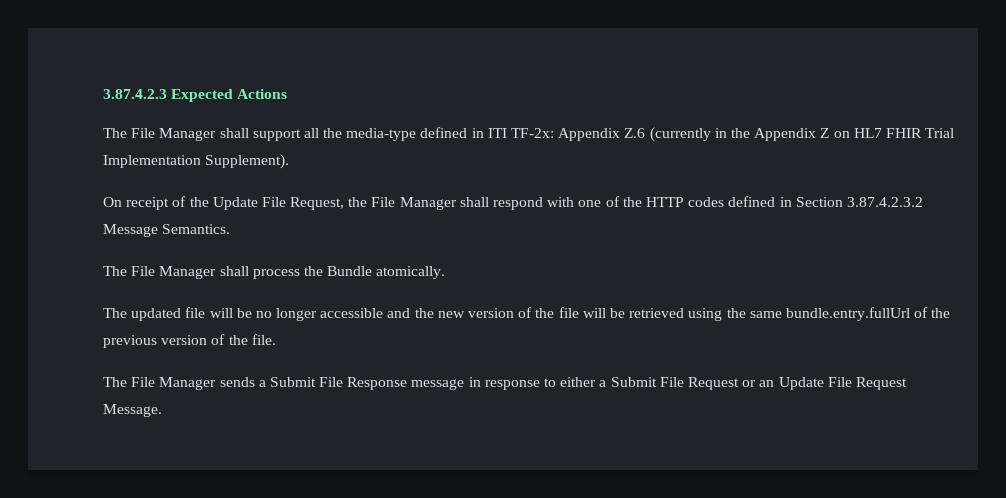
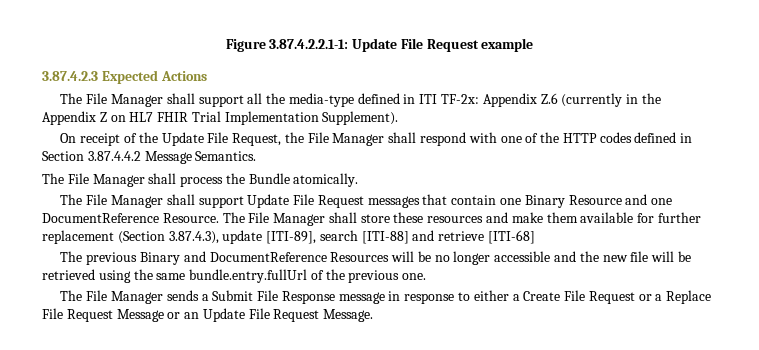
(103, 94) none -> [225,38,534,52] Figure 3.87.4.2.2.1-1: Update File Request example //
[846,197,923,207] 3.87.4.2.3.2 -> [87,151,141,161] 3.87.4.4.2
[131,307,206,321] updated file -> [86,194,673,208] [42,212,701,226] [42,230,536,244] [60,251,390,265] File Manager shall support Update File Request messages that contain one Binary Resource and one DocumentReference Resource. The File Manager shall store these resources and make them available for further replacement (Section 3.87.4.3), update [ITI-89], search [ITI-88] and retrieve [ITI-68] // The previous Binary and DocumentReference Resources
[468,307,555,318] version of the -> (628, 258) none
[161,334,276,345] version of the file. -> [402,273,427,280] one.
[610,377,657,387] Submit -> [523,291,561,301] Create
(757, 383) none -> [655,290,712,304] [42,308,181,322] a Replace File Request Message or

